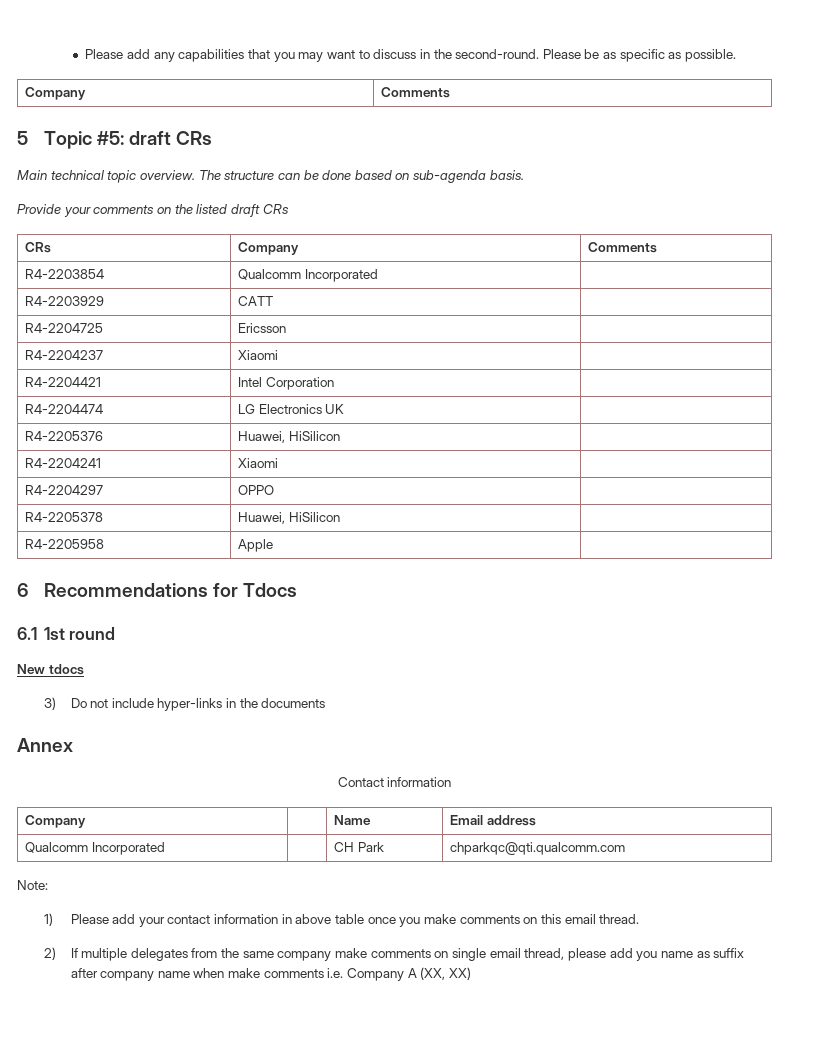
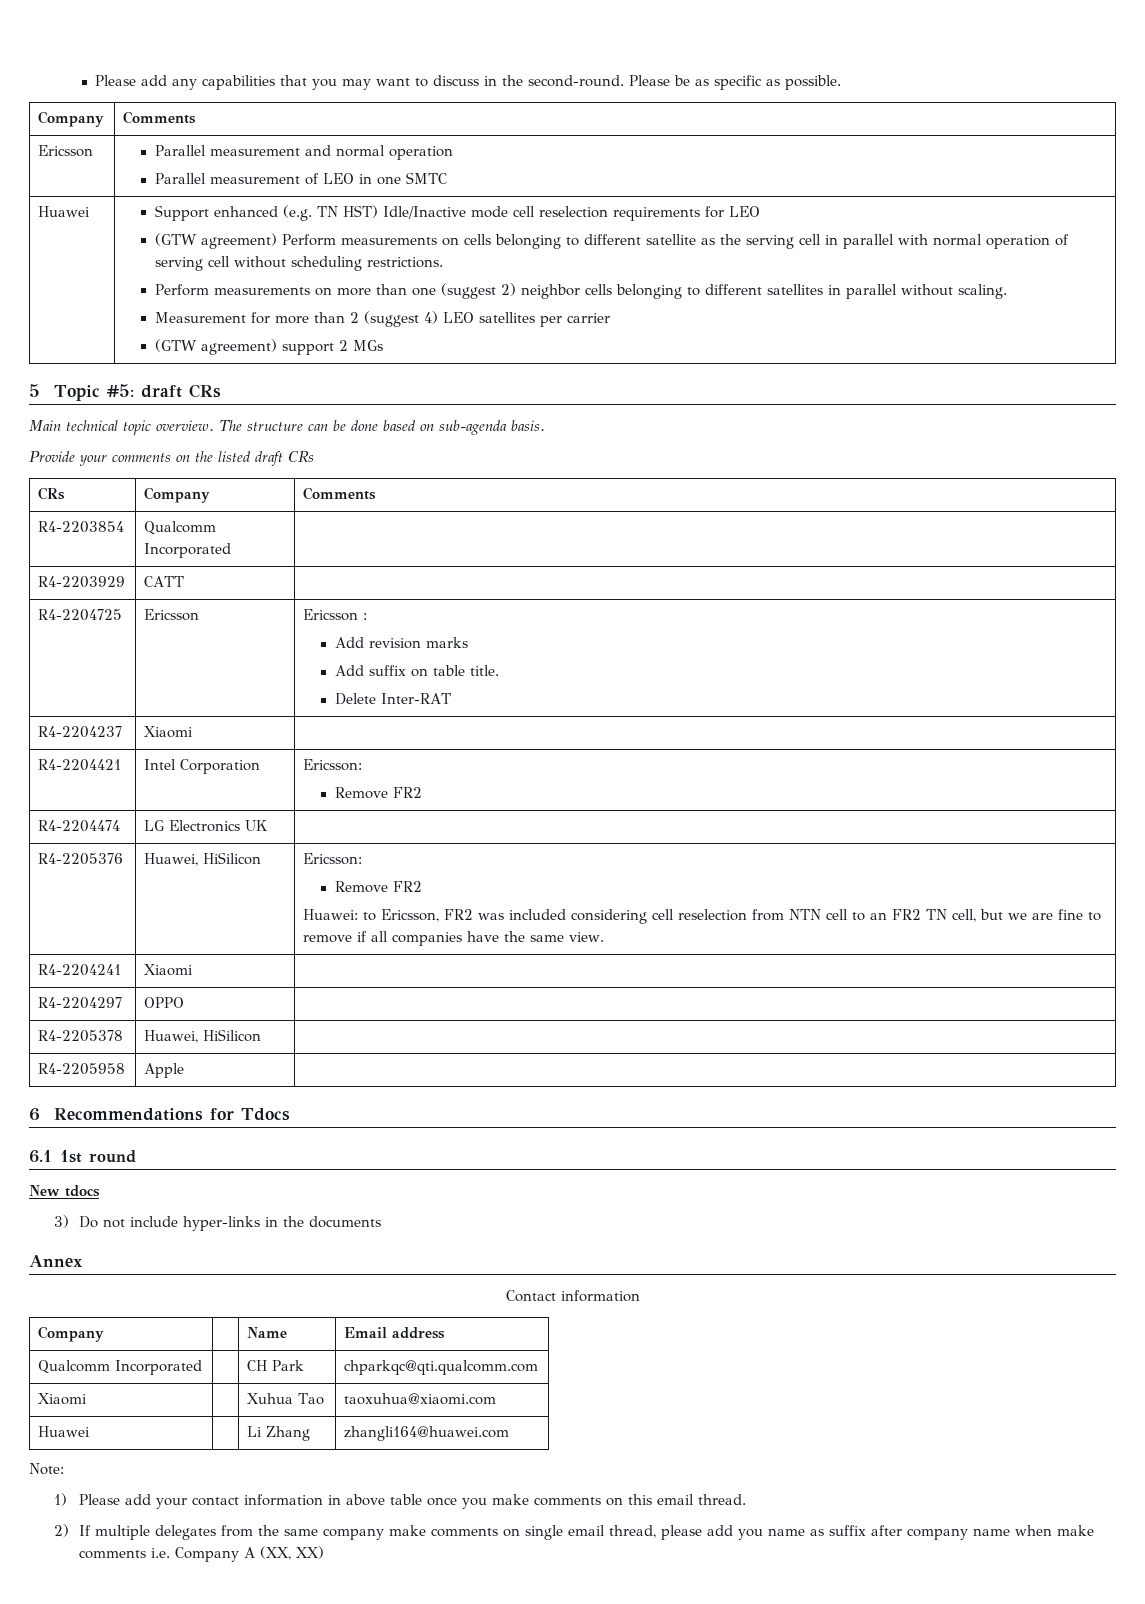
(450, 92) none -> [38,145,94,157] [154,145,453,160] [154,172,447,185] [38,206,91,217] [154,205,760,221] [154,233,1069,249] [154,256,443,271] [154,283,1007,299] [154,311,610,327] [154,339,383,355] // Ericsson | Parallel measurement and normal operation // Parallel measurement of LEO in one SMTC // Huawei | Support enhanced (e.g. TN HST) Idle/Inactive mode cell reselection requirements for LEO // (GTW agreement) Perform measurements on cells belonging to different satellite as the serving cell in parallel with normal operation of serving cell without scheduling restrictions. // Perform measurements on more than one (suggest 2) neighbor cells belonging to different satellites in parallel without scaling. // Measurement for more than 2 (suggest 4) LEO satellites per carrier // (GTW agreement) support 2 MGs
(286, 328) none -> [303,609,368,621] [334,637,468,649] [334,665,499,677] [334,693,451,705] Ericsson : // Add revision marks // Add suffix on table title. // Delete Inter-RAT
(334, 383) none -> [303,759,363,771] [334,787,422,799] Ericsson: // Remove FR2
(340, 436) none -> [303,853,363,865] [334,881,422,893] [303,909,1102,924] [303,931,605,946] Ericsson: // Remove FR2 // Huawei: to Ericsson, FR2 was included considering cell reselection from NTN cell to an FR2 TN cell, but we are fine to remove if all companies have the same view.
(625, 848) none -> [38,1393,88,1405] [247,1393,325,1405] [344,1393,497,1405] [38,1426,91,1437] [247,1426,311,1441] [344,1426,510,1441] // Xiaomi | | Xuhua Tao | taoxuhua@xiaomi.com // Huawei | | Li Zhang | zhangli164@huawei.com

